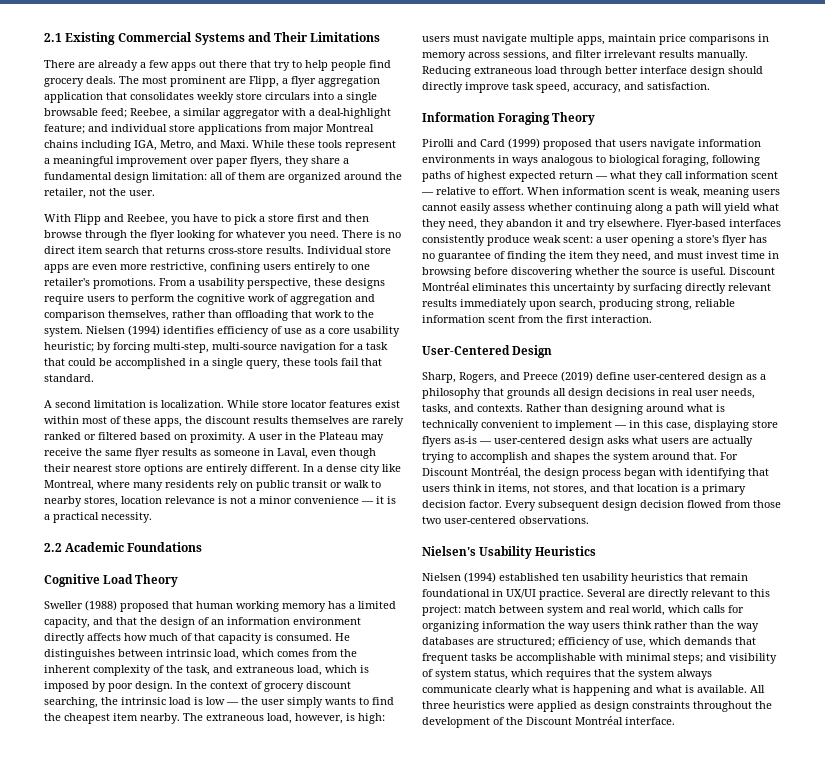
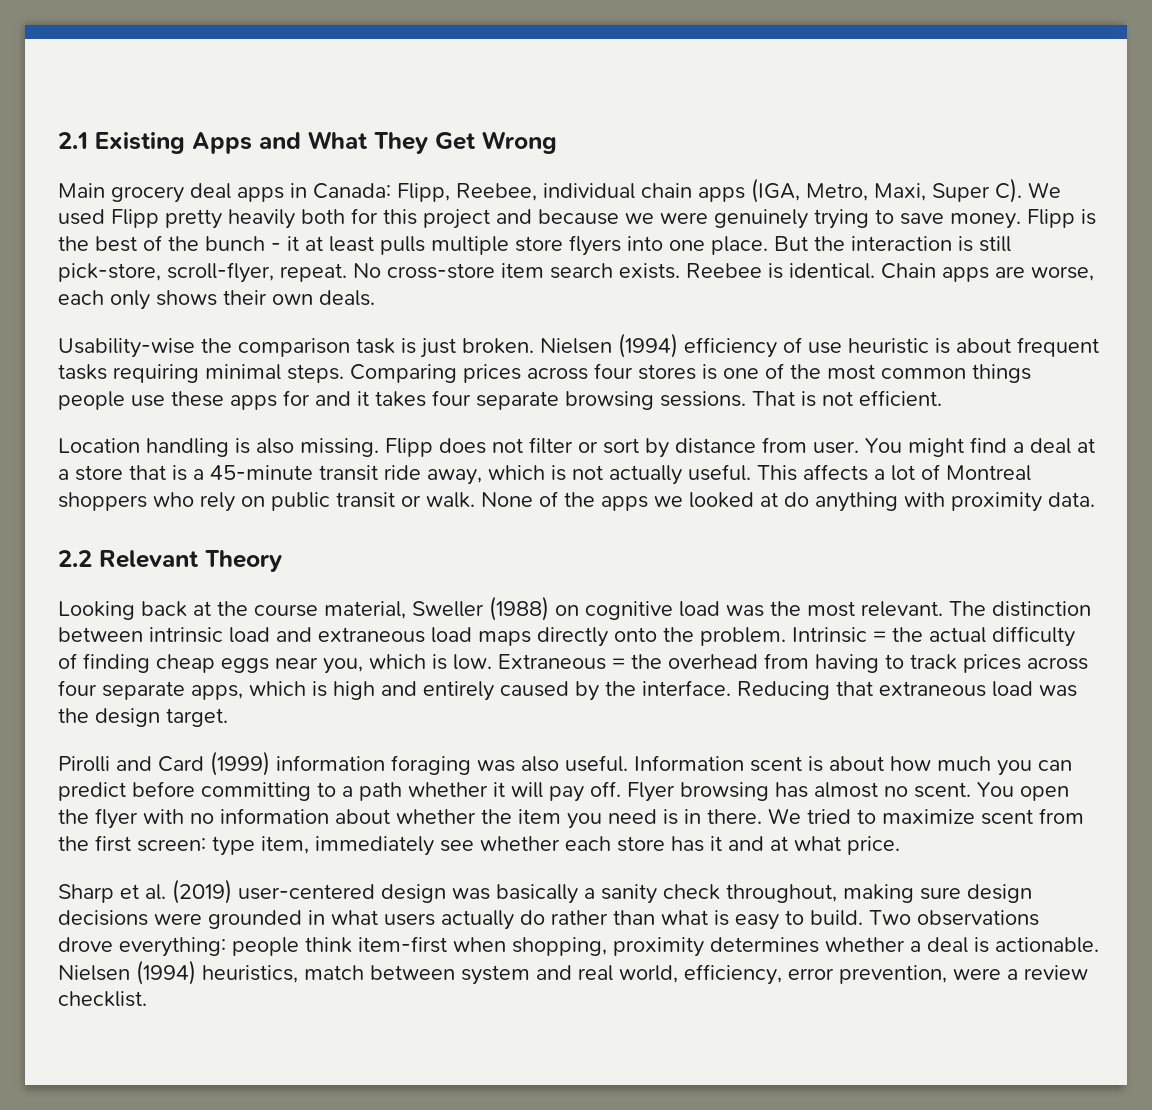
[118,32,381,45] [44,60,391,71] [44,76,380,87] [44,92,377,103] [44,108,391,119] [44,124,374,135] [44,140,396,151] [44,156,349,167] [44,172,402,183] [44,188,155,199] [44,214,369,225] [44,230,401,241] [44,246,391,254] [44,262,370,273] [44,278,385,289] [44,294,375,305] [44,310,374,321] [44,325,214,337] Commercial Systems and Their Limitations // There are already a few apps out there that try to help people find grocery deals. The most prominent are Flipp, a flyer aggregation application that consolidates weekly store circulars into a single browsable feed; Reebee, a similar aggregator with a deal-highlight feature; and individual store applications from major Montreal chains including IGA, Metro, and Maxi. While these tools represent a meaningful improvement over paper flyers, they share a fundamental design limitation: all of them are organized around the retailer, not the user. // With Flipp and Reebee, you have to pick a store first and then browse through the flyer looking for whatever you need. There is no direct item search that returns cross-store results. Individual store apps are even more restrictive, confining users entirely to one retailer's promotions. From a usability perspective, these designs require users to perform the cognitive work of aggregation and comparison themselves, rather than offloading that work to the system. Nielsen (1994) identifies -> [192,131,557,154] [58,178,1061,203] [58,208,1096,229] [58,235,1011,256] [58,262,1094,283] [58,290,375,310] [58,333,678,358] Apps and What They Get Wrong // Main grocery deal apps in Canada: Flipp, Reebee, individual chain apps (IGA, Metro, Maxi, Super C). We used Flipp pretty heavily both for this project and because we were genuinely trying to save money. Flipp is the best of the bunch - it at least pulls multiple store flyers into one place. But the interaction is still pick-store, scroll-flyer, repeat. No cross-store item search exists. Reebee is identical. Chain apps are worse, each only shows their own deals. // Usability-wise the comparison task is just broken. Nielsen (1994)
[305,326,400,337] [44,342,388,353] [44,358,382,369] [44,374,94,382] [44,400,400,408] [44,416,404,427] [44,432,384,443] [44,448,376,459] [44,464,401,475] [44,480,214,491] as a core usability heuristic; by forcing multi-step, multi-source navigation for a task that could be accomplished in a single query, these tools fail that standard. // A second limitation is localization. While store locator features exist within most of these apps, the discount results themselves are rarely ranked or filtered based on proximity. A user in the Plateau may receive the same flyer results as someone in Laval, even though their nearest store options are entirely different. In a dense city like Montreal, where many residents -> [848,337,1099,357] [58,363,1031,383] [58,390,942,410] [58,437,1095,458] [58,464,1031,485] [58,492,194,511] heuristic is about frequent tasks requiring minimal steps. Comparing prices across four stores is one of the most common things people use these apps for and it takes four separate browsing sessions. That is not efficient. // Location handling is also missing. Flipp does not filter or sort by distance from user. You might find a deal at a store that is a 45-minute transit ride away, which is not actually useful. This affects a lot of Montreal shoppers who
[344,480,381,488] [44,496,396,507] [44,512,152,523] [44,542,203,552] [44,574,179,587] [44,600,396,612] [44,617,361,628] [44,633,350,644] [44,649,357,660] [44,665,369,676] [44,681,351,692] [44,697,394,708] [44,713,385,724] [422,34,769,45] [422,50,748,61] [422,66,763,77] [422,82,710,93] [422,112,596,125] [422,138,761,150] [422,155,760,166] [422,171,778,182] [421,187,780,198] [422,203,779,214] [422,219,781,230] [422,235,767,246] [422,251,779,262] [422,267,775,278] [422,282,771,294] [422,299,735,310] [422,315,652,323] [422,345,553,358] [422,371,766,383] [422,388,755,399] [422,404,725,415] [422,420,778,431] [422,436,753,447] [422,452,738,463] [422,467,769,479] [422,484,746,495] [422,500,781,511] [422,516,589,524] [422,546,597,559] [422,572,748,584] [422,589,770,600] [422,605,461,616] walk to nearby stores, location relevance is not a minor convenience — it is a practical necessity. // 2.2 Academic Foundations // Cognitive Load Theory // Sweller (1988) proposed that human working memory has a limited capacity, and that the design of an information environment directly affects how much of that capacity is consumed. He distinguishes between intrinsic load, which comes from the inherent complexity of the task, and extraneous load, which is imposed by poor design. In the context of grocery discount searching, the intrinsic load is low — the user simply wants to find the cheapest item nearby. The extraneous load, however, is high: users must navigate multiple apps, maintain price comparisons in memory across sessions, and filter irrelevant results manually. Reducing extraneous load through better interface design should directly improve task speed, accuracy, and satisfaction. // Information Foraging Theory // Pirolli and Card (1999) proposed that users navigate information environments in ways analogous to biological foraging, following paths of highest expected return — what they call information scent — relative to effort. When information scent is weak, meaning users cannot easily assess whether continuing along a path will yield what they need, they abandon it and try elsewhere. Flyer-based interfaces consistently produce weak scent: a user opening a store's flyer has no guarantee of finding the item they need, and must invest time in browsing before discovering whether the source is useful. Discount Montréal eliminates this uncertainty by surfacing directly relevant results immediately upon search, producing strong, reliable information scent from the first interaction. // User-Centered Design // Sharp, Rogers, and Preece (2019) define user-centered design as a philosophy that grounds all design decisions in real user needs, tasks, and contexts. Rather than designing around what is technically convenient to implement — in this case, displaying store flyers as-is — user-centered design asks what users are actually trying to accomplish and shapes the system around that. For Discount Montréal, the design process began with identifying that users think in items, not stores, and that location is a primary decision factor. Every subsequent design decision flowed from those two user-centered observations. // Nielsen's Usability Heuristics // Nielsen (1994) established ten usability heuristics that remain foundational in UX/UI practice. Several are directly relevant to this project: -> [426,491,1095,512] [58,550,282,572] [58,596,1091,621] [58,626,1075,647] [58,653,1088,674] [58,680,1077,701] [58,708,228,727] [58,751,1072,776] [58,781,1069,802] [58,808,1084,829] [58,835,900,856] [58,879,1032,904] [58,910,1039,930] [58,936,1099,957] [58,960,298,985] walk. None of the apps we looked at do anything with proximity data. // 2.2 Relevant Theory // Looking back at the course material, Sweller (1988) on cognitive load was the most relevant. The distinction between intrinsic load and extraneous load maps directly onto the problem. Intrinsic = the actual difficulty of finding cheap eggs near you, which is low. Extraneous = the overhead from having to track prices across four separate apps, which is high and entirely caused by the interface. Reducing that extraneous load was the design target. // Pirolli and Card (1999) information foraging was also useful. Information scent is about how much you can predict before committing to a path whether it will pay off. Flyer browsing has almost no scent. You open the flyer with no information about whether the item you need is in there. We tried to maximize scent from the first screen: type item, immediately see whether each store has it and at what price. // Sharp et al. (2019) user-centered design was basically a sanity check throughout, making sure design decisions were grounded in what users actually do rather than what is easy to build. Two observations drove everything: people think item-first when shopping, proximity determines whether a deal is actionable. Nielsen (1994) heuristics,
[668,605,744,613] [422,621,759,632] [422,637,756,648] [422,653,777,664] [422,669,712,680] [422,685,765,696] [422,701,772,712] [422,716,675,728] which calls for organizing information the way users think rather than the way databases are structured; efficiency of use, which demands that frequent tasks be accomplishable with minimal steps; and visibility of system status, which requires that the system always communicate clearly what is happening and what is available. All three heuristics were applied as design constraints throughout the development of the Discount Montréal interface. -> [684,964,1088,985] [58,991,147,1007] efficiency, error prevention, were a review checklist.

